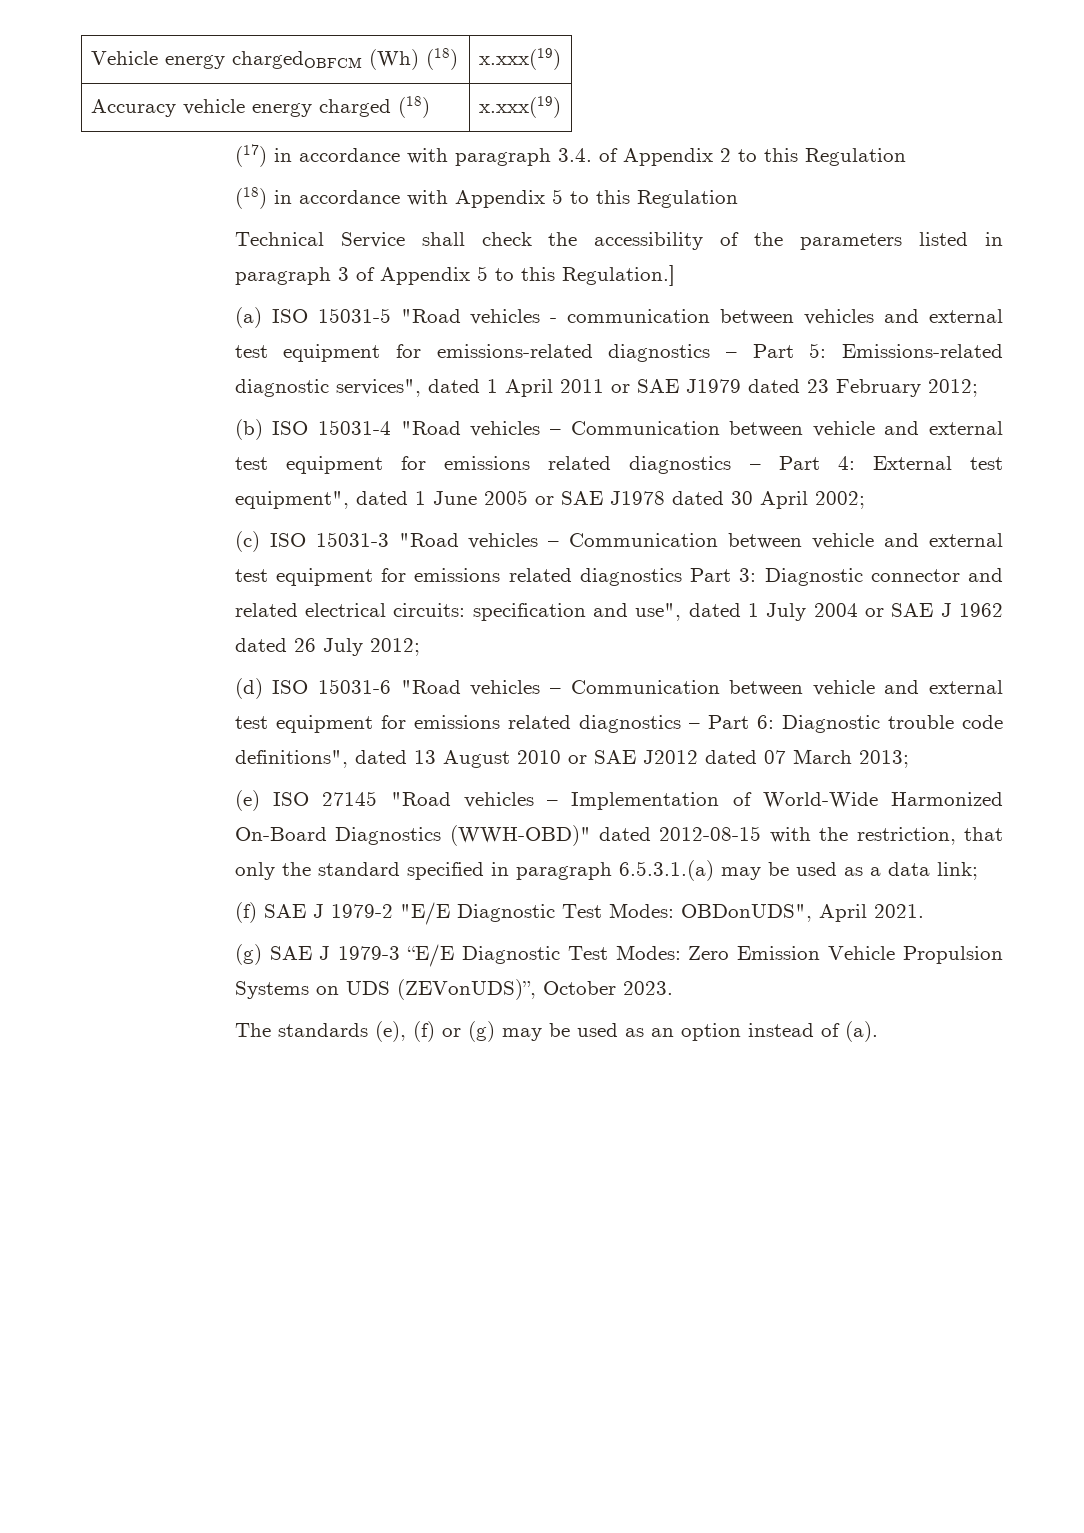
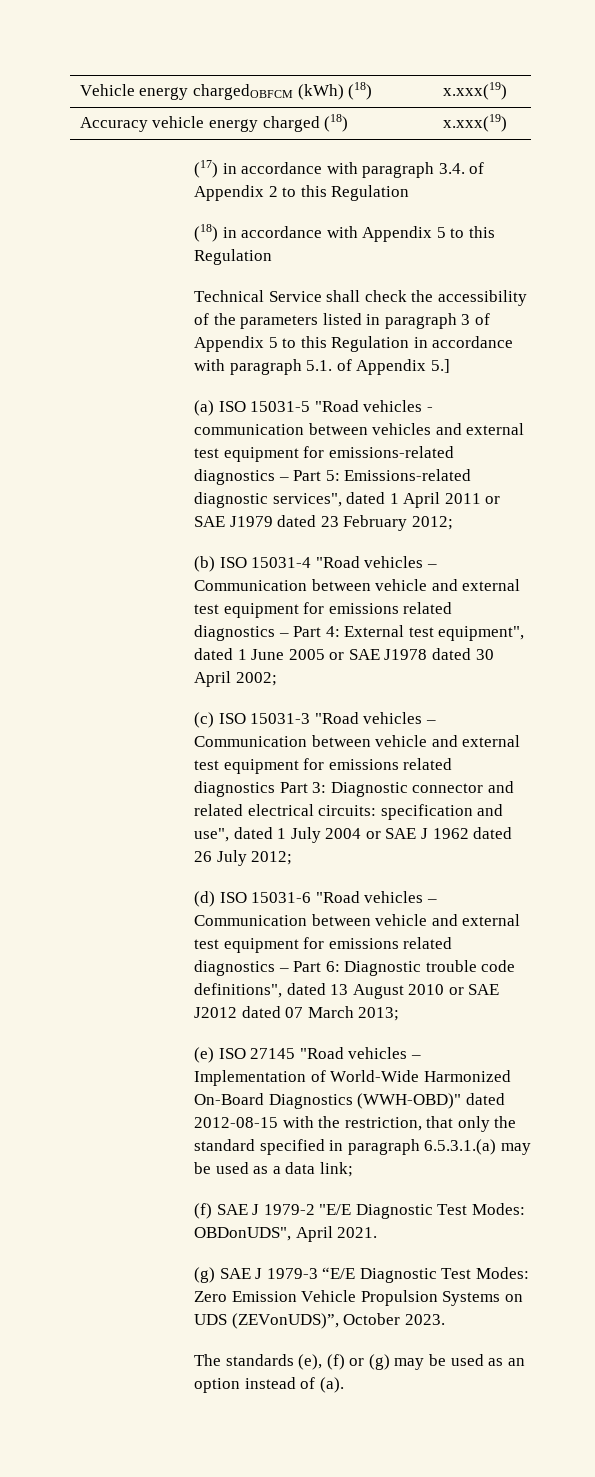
[368,49,419,70] (Wh) -> [297,84,344,100] (kWh)
[561,265,675,286] Regulation.] -> [331,336,514,352] [193,359,450,375] Regulation in accordance with paragraph 5.1. of Appendix 5.]

